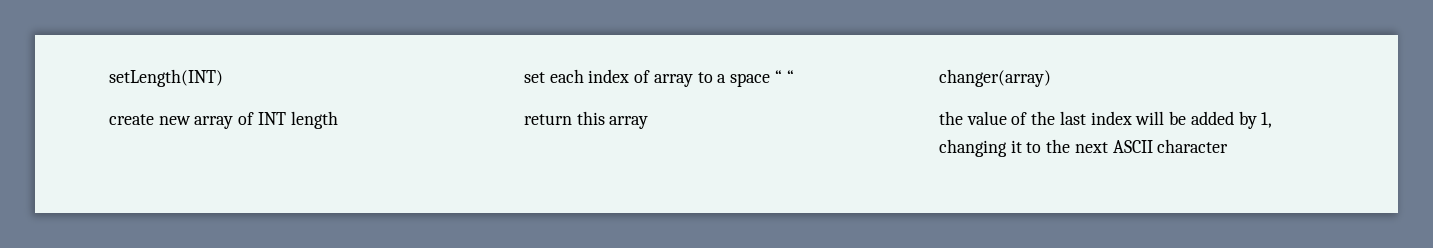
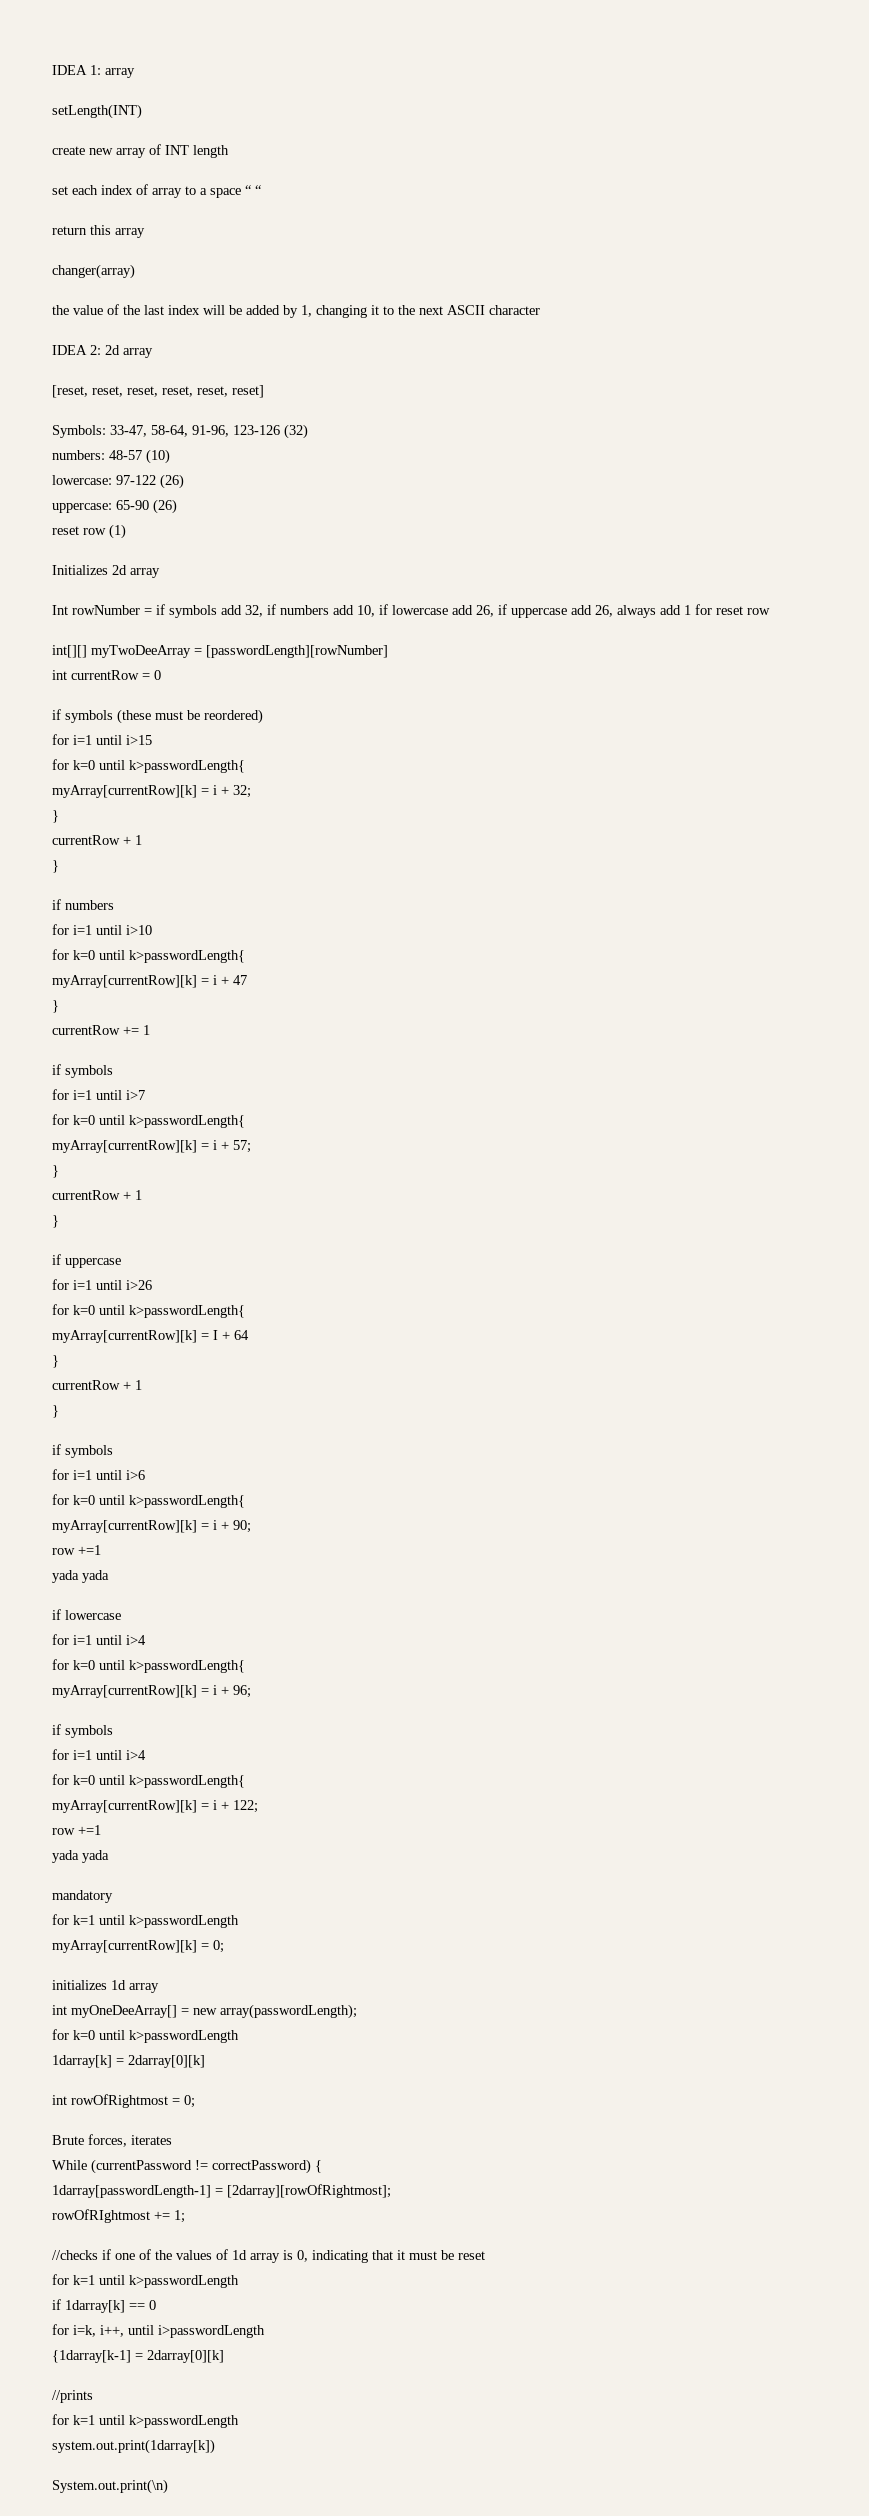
(109, 78) none -> [52,65,135,78] IDEA 1: array //
(1229, 146) none -> [52,345,153,358] [52,385,264,398] [52,424,308,439] [52,449,170,464] [52,474,184,489] [52,499,177,514] [52,524,126,539] [52,565,160,578] [52,604,770,618] [52,645,388,658] [52,670,161,680] [52,709,263,724] [52,734,152,745] [52,759,245,773] [52,785,251,798] [52,810,59,823] [52,835,142,845] [52,860,59,873] [52,899,114,910] [52,924,152,935] [52,949,245,963] [52,975,247,988] [52,1000,59,1013] [52,1025,150,1035] [52,1064,113,1078] [52,1089,145,1100] [52,1114,245,1128] [52,1140,251,1153] [52,1165,59,1178] [52,1190,142,1200] [52,1215,59,1228] [52,1254,121,1268] [52,1279,152,1290] [52,1304,245,1318] [52,1330,249,1343] [52,1355,59,1368] [52,1380,142,1390] [52,1405,59,1418] [52,1444,113,1458] [52,1469,145,1480] [52,1494,245,1508] [52,1520,251,1533] [52,1545,101,1555] [52,1570,109,1583] [52,1609,121,1620] [52,1634,146,1645] [52,1659,245,1673] [52,1685,251,1698] [52,1724,113,1738] [52,1749,146,1760] [52,1774,245,1788] [52,1800,258,1813] [52,1825,101,1835] [52,1850,109,1863] [52,1890,113,1903] [52,1914,239,1928] [52,1940,224,1953] [52,1980,159,1993] [52,2004,357,2019] [52,2029,239,2043] [52,2055,205,2068] [52,2094,195,2108] [52,2134,172,2147] [52,2159,322,2174] [52,2184,391,2198] [52,2209,185,2223] [52,2249,485,2263] [52,2274,239,2288] [52,2299,156,2313] [52,2324,265,2338] [52,2350,224,2363] [52,2390,93,2403] [52,2414,239,2428] [52,2439,215,2454] [52,2479,168,2494] // IDEA 2: 2d array // [reset, reset, reset, reset, reset, reset] // Symbols: 33-47, 58-64, 91-96, 123-126 (32) // numbers: 48-57 (10) // lowercase: 97-122 (26) // uppercase: 65-90 (26) // reset row (1) // Initializes 2d array // Int rowNumber = if symbols add 32, if numbers add 10, if lowercase add 26, if uppercase add 26, always add 1 for reset row // int[][] myTwoDeeArray = [passwordLength][rowNumber] // int currentRow = 0 // if symbols (these must be reordered) // for i=1 until i>15 // for k=0 until k>passwordLength{ // myArray[currentRow][k] = i + 32; // } // currentRow + 1 // } // if numbers // for i=1 until i>10 // for k=0 until k>passwordLength{ // myArray[currentRow][k] = i + 47 // } // currentRow += 1 // if symbols // for i=1 until i>7 // for k=0 until k>passwordLength{ // myArray[currentRow][k] = i + 57; // } // currentRow + 1 // } // if uppercase // for i=1 until i>26 // for k=0 until k>passwordLength{ // myArray[currentRow][k] = I + 64 // } // currentRow + 1 // } // if symbols // for i=1 until i>6 // for k=0 until k>passwordLength{ // myArray[currentRow][k] = i + 90; // row +=1 // yada yada // if lowercase // for i=1 until i>4 // for k=0 until k>passwordLength{ // myArray[currentRow][k] = i + 96; // if symbols // for i=1 until i>4 // for k=0 until k>passwordLength{ // myArray[currentRow][k] = i + 122; // row +=1 // yada yada // mandatory // for k=1 until k>passwordLength // myArray[currentRow][k] = 0; // initializes 1d array // int myOneDeeArray[] = new array(passwordLength); // for k=0 until k>passwordLength // 1darray[k] = 2darray[0][k] // int rowOfRightmost = 0; // Brute forces, iterates // While (currentPassword != correctPassword) { // 1darray[passwordLength-1] = [2darray][rowOfRightmost]; // rowOfRIghtmost += 1; // //checks if one of the values of 1d array is 0, indicating that it must be reset // for k=1 until k>passwordLength // if 1darray[k] == 0 // for i=k, i++, until i>passwordLength // {1darray[k-1] = 2darray[0][k] // //prints // for k=1 until k>passwordLength // system.out.print(1darray[k]) // System.out.print(\n)

